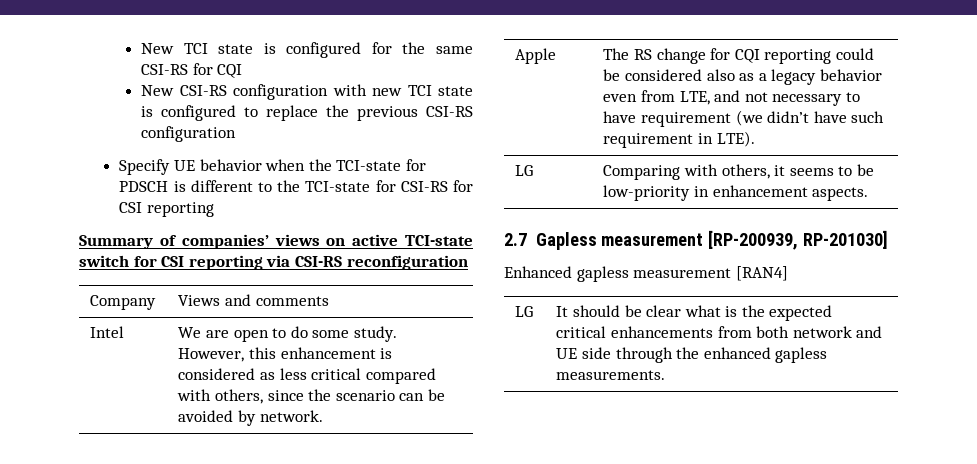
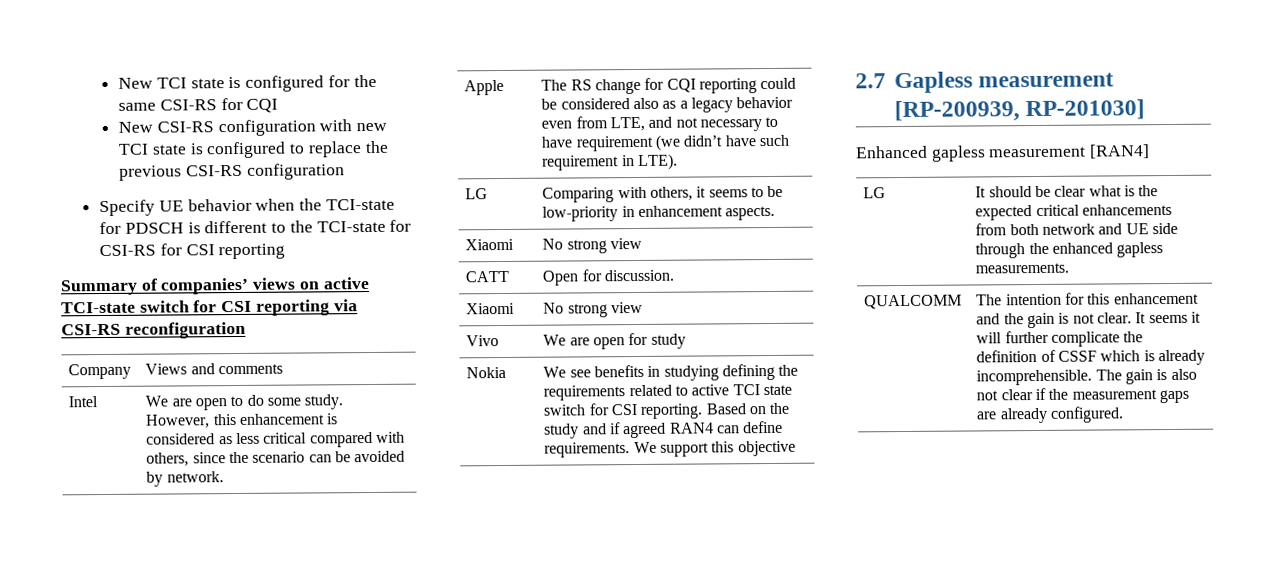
(869, 194) none -> [465,238,515,251] [542,237,642,254] [465,270,510,283] [542,269,674,286] [466,302,516,315] [543,301,643,318] [466,335,500,347] [543,332,686,350] [466,366,507,379] [543,363,799,381] [543,384,792,401] [543,402,790,419] [544,420,784,439] [544,440,796,458] // Xiaomi | No strong view // CATT | Open for discussion. // Xiaomi | No strong view // Vivo | We are open for study // Nokia | We see benefits in studying defining the requirements related to active TCI state switch for CSI reporting. Based on the study and if agreed RAN4 can define requirements. We support this objective
(666, 375) none -> [864,294,963,310] [976,292,1199,306] [976,311,1201,329] [976,330,1144,347] [976,349,1205,366] [976,368,1197,386] [976,387,1189,404] [976,406,1124,424] // QUALCOMM | The intention for this enhancement and the gain is not clear. It seems it will further complicate the definition of CSSF which is already incomprehensible. The gain is also not clear if the measurement gaps are already configured.

